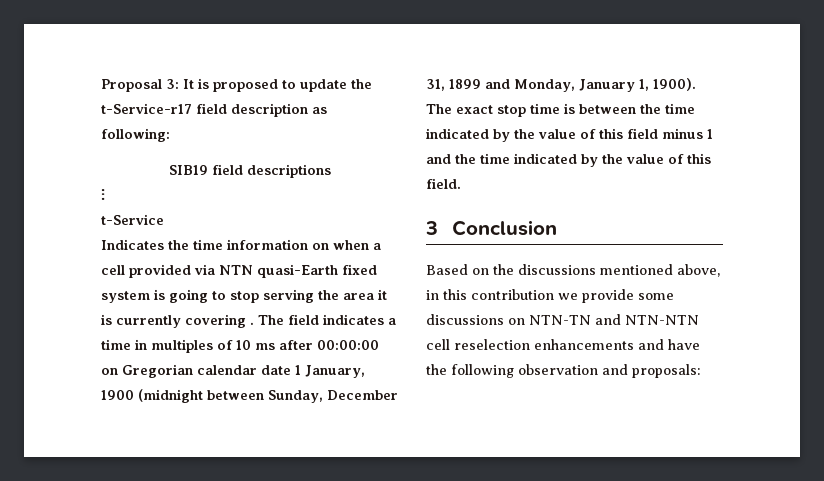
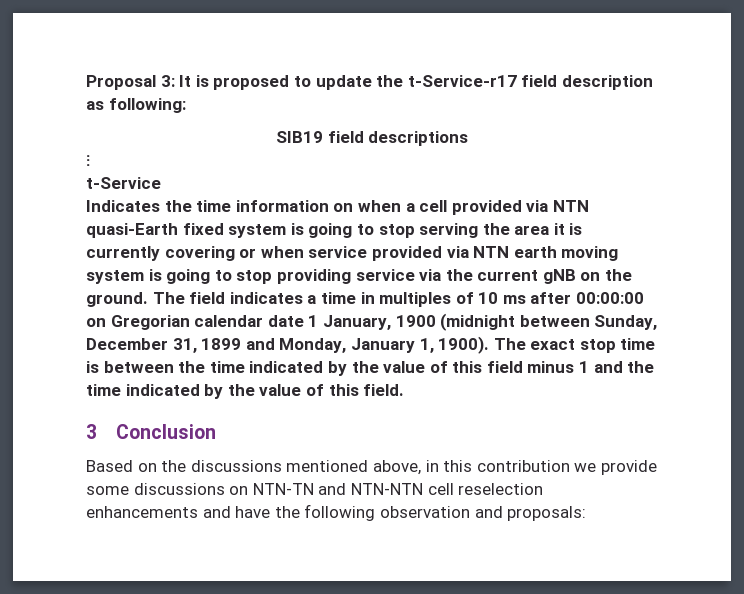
[250,322,254,325] . -> [239,246,619,261] [86,269,633,284] [86,292,148,307] or when service provided via NTN earth moving system is going to stop providing service via the current gNB on the ground.

